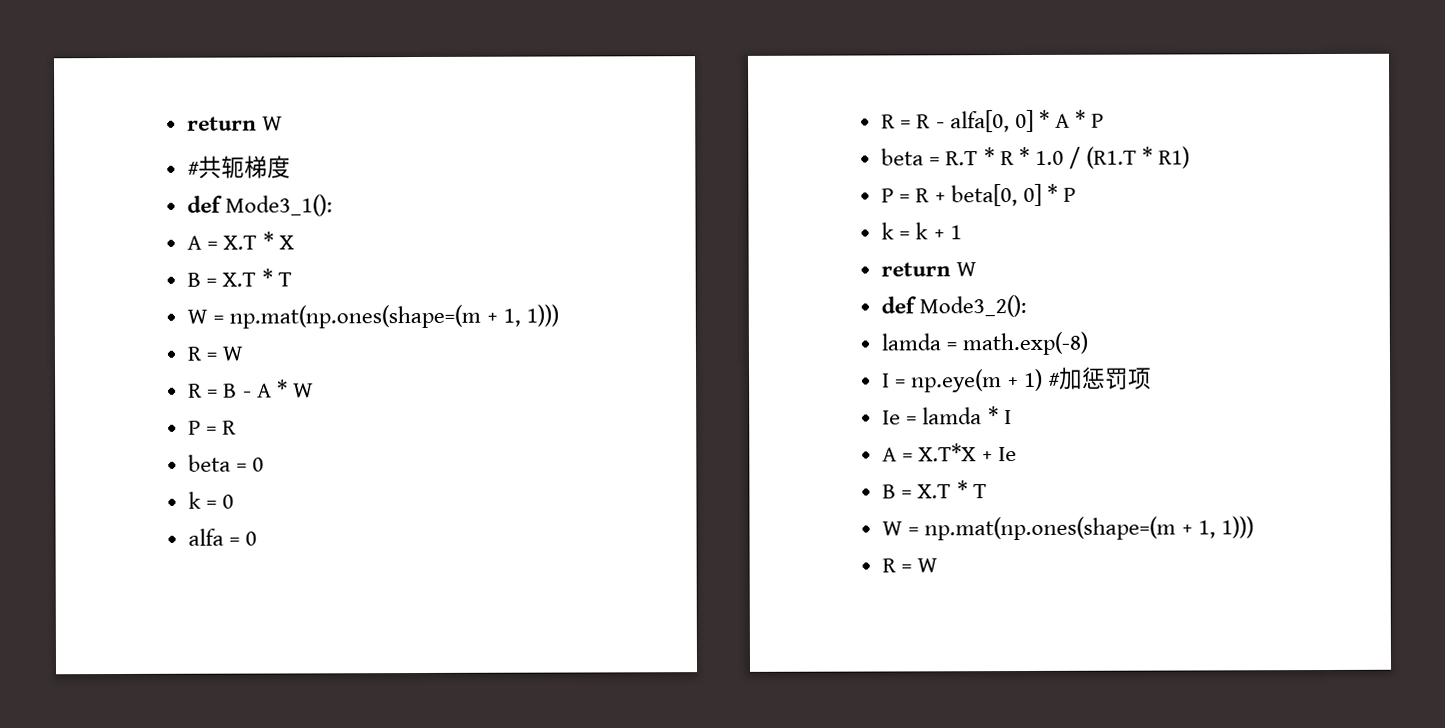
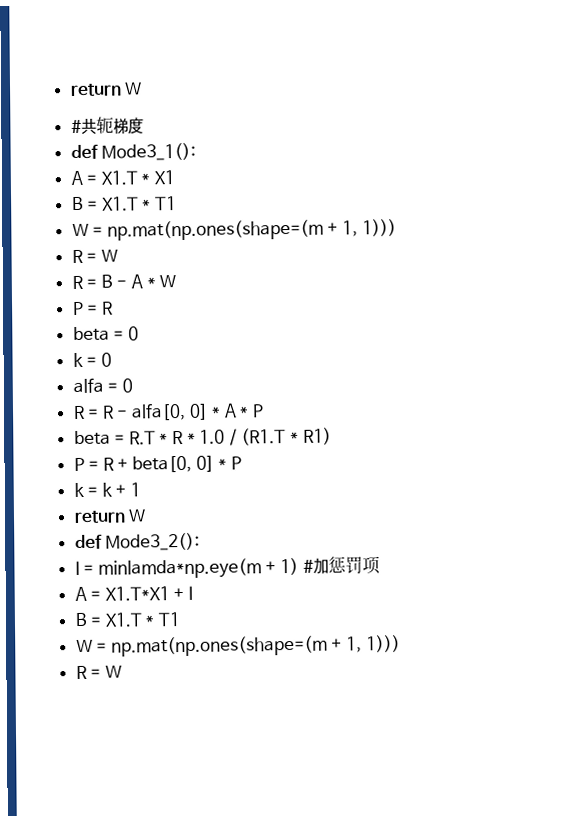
[223,231,294,250] [187,268,292,287] X.T * X // B = X.T * T -> [100,170,176,185] [71,196,178,211] X1.T * X1 // B = X1.T * T1
[881,331,1089,356] // lamda = math.exp(-8) -> (201, 541) none
[911,369,1003,393] np.eye(m -> [97,558,262,579] minlamda*np.eye(m
[882,406,1012,425] [882,443,1017,462] [882,480,987,499] // Ie = lamda * I // A = X.T*X + Ie // B = X.T * T -> [74,585,194,602] [74,612,182,627] // A = X1.T*X1 + I // B = X1.T * T1

